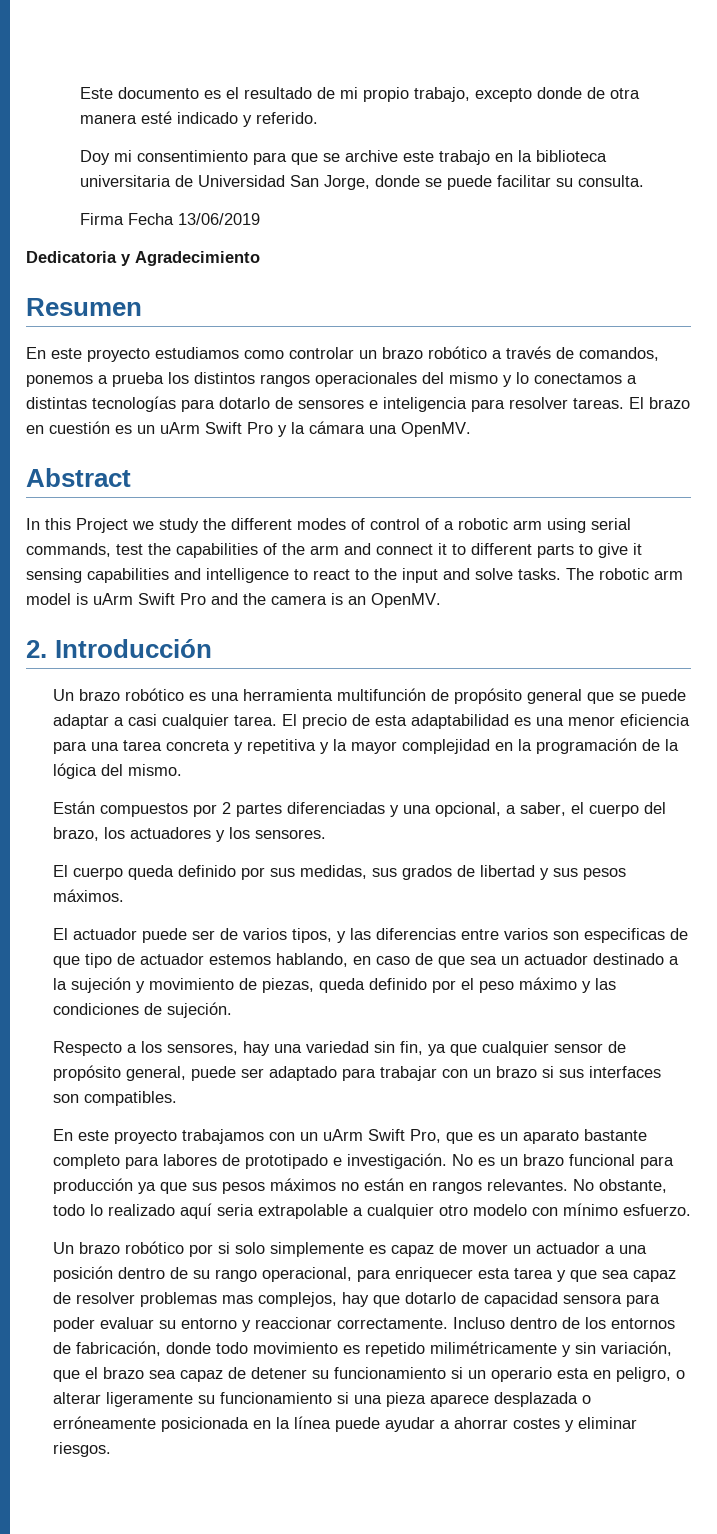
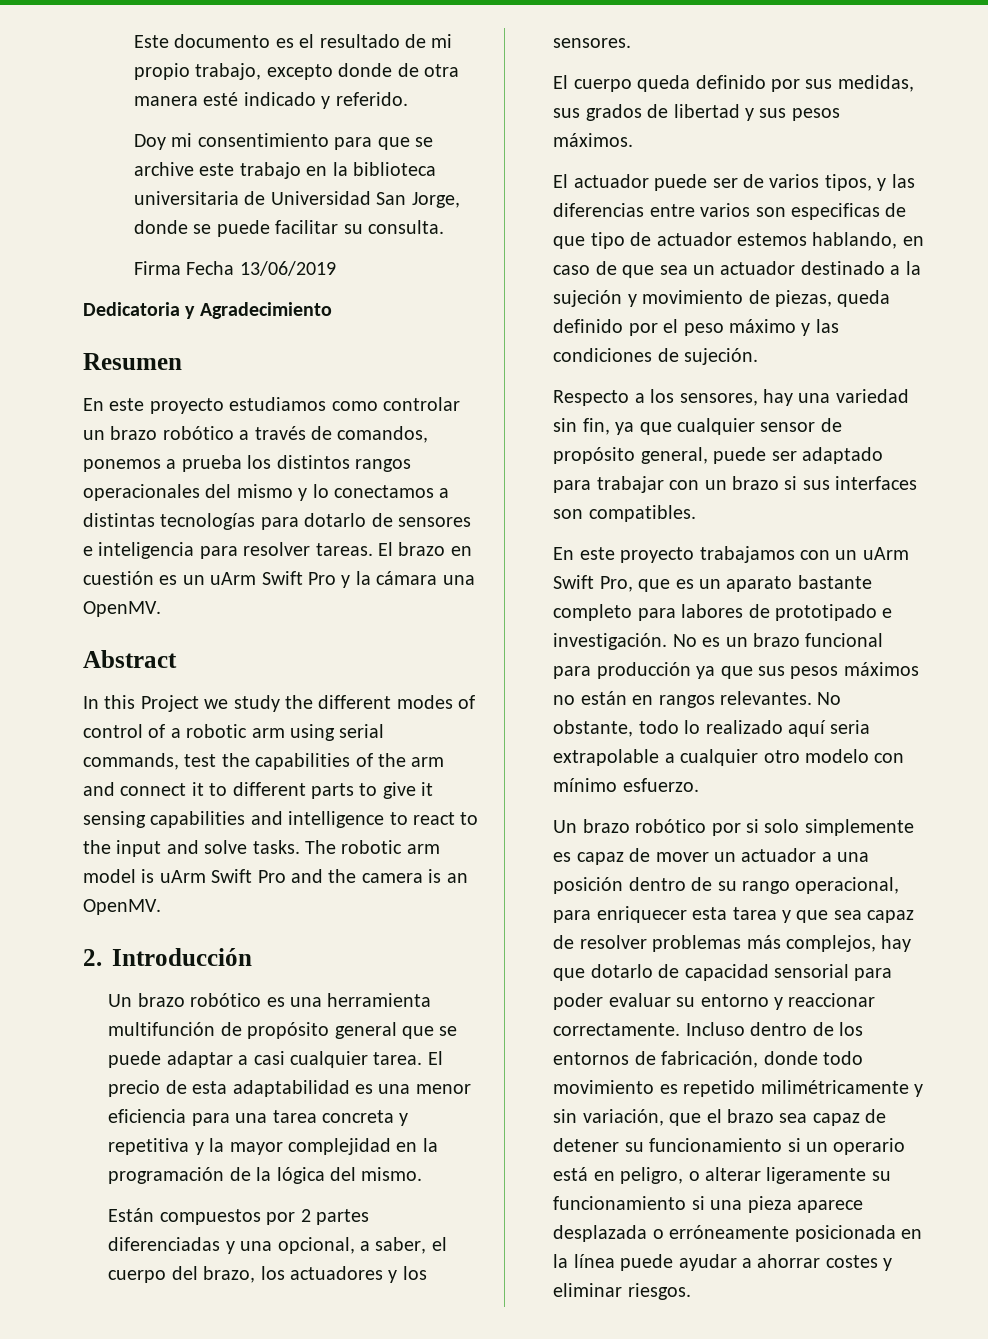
[221,1295,253,1304] mas -> [746,935,781,949] más
[562,1294,622,1304] sensora -> [774,964,850,978] sensorial
[556,1368,589,1379] esta -> [553,1167,589,1181] está

